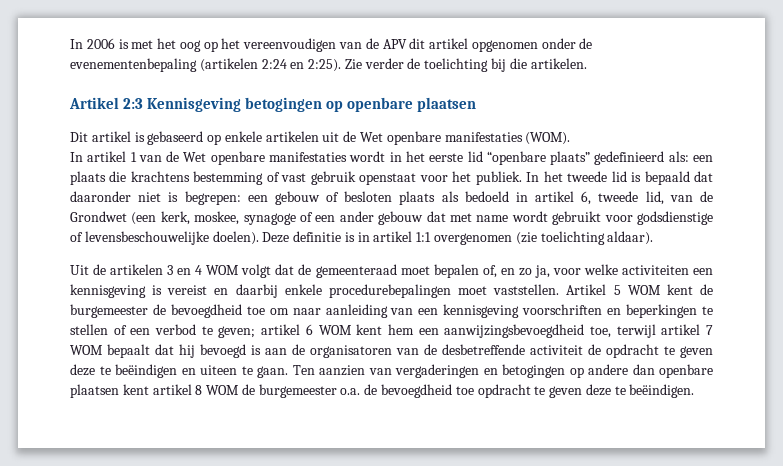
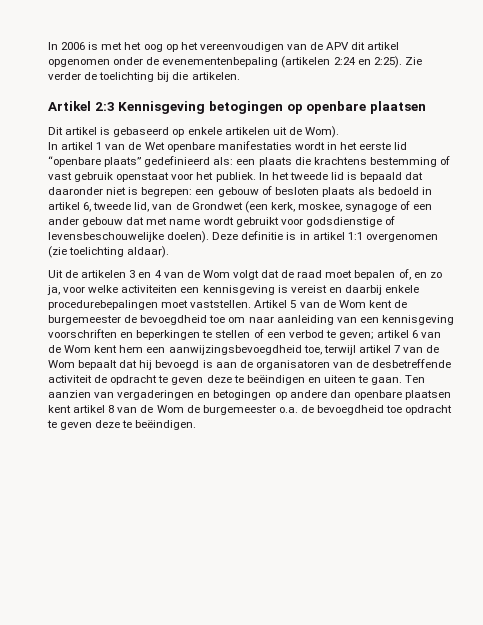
[360,131,571,145] Wet openbare manifestaties (WOM). -> [304,126,339,138] Wom).
[206,265,240,275] WOM -> [163,270,230,278] van de Wom
[315,264,397,278] gemeenteraad -> [297,270,323,278] raad
[627,285,661,295] WOM -> [299,300,366,308] van de Wom
[318,325,352,335] WOM -> [421,332,442,338] [48,345,92,353] van de Wom
[70,345,103,355] WOM -> [403,345,440,353] [48,360,75,368] van de Wom
[206,385,240,395] WOM -> [117,405,184,413] van de Wom

